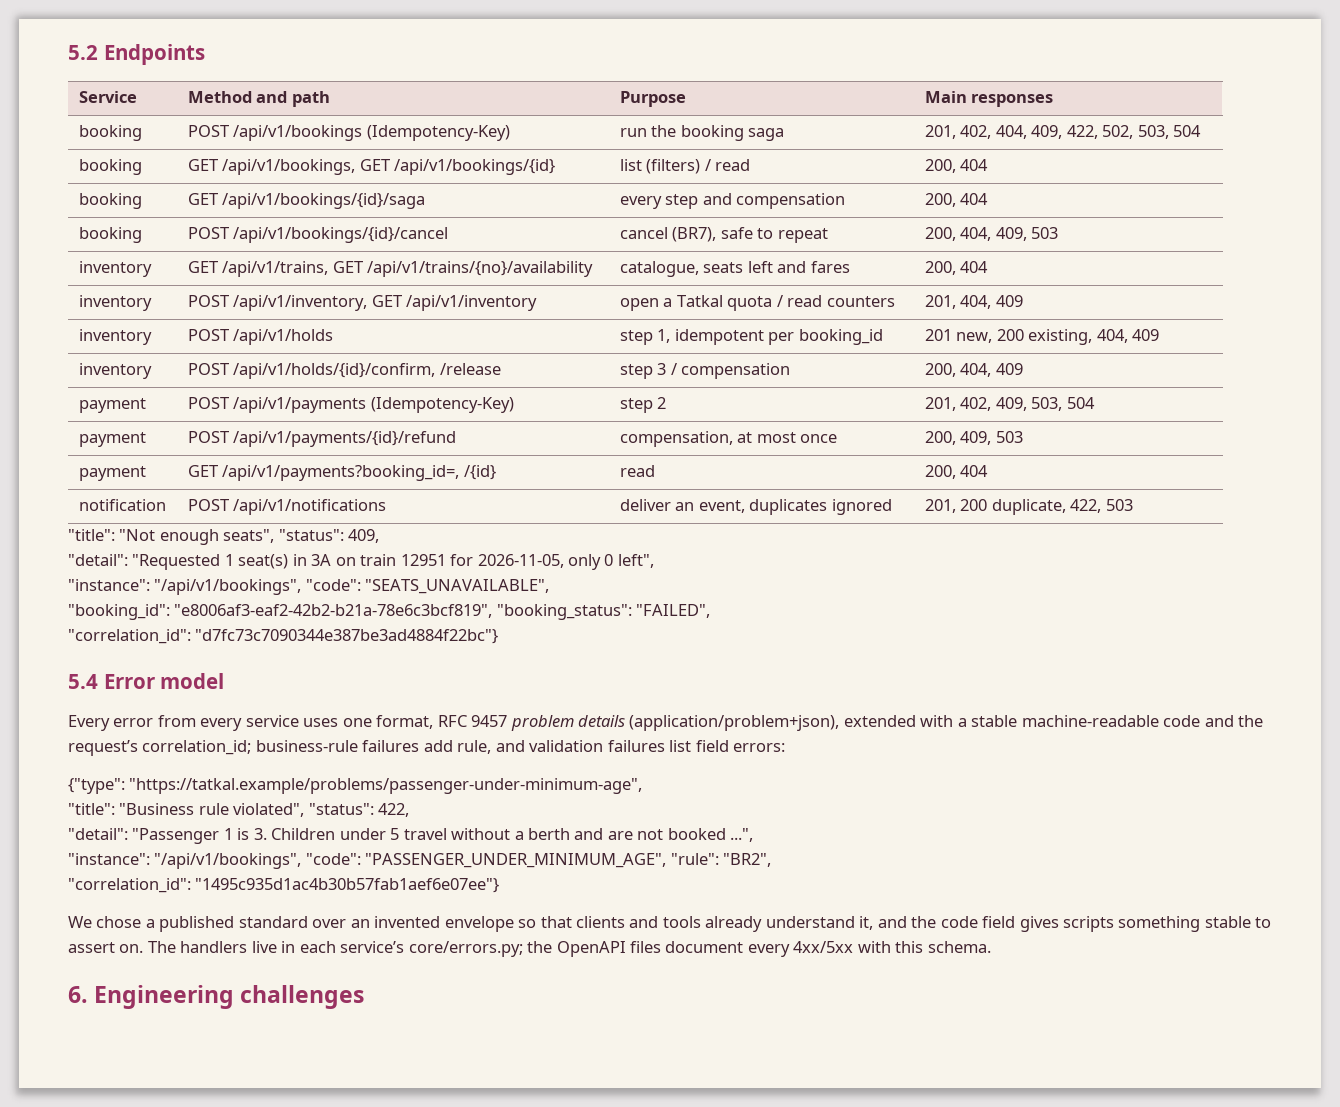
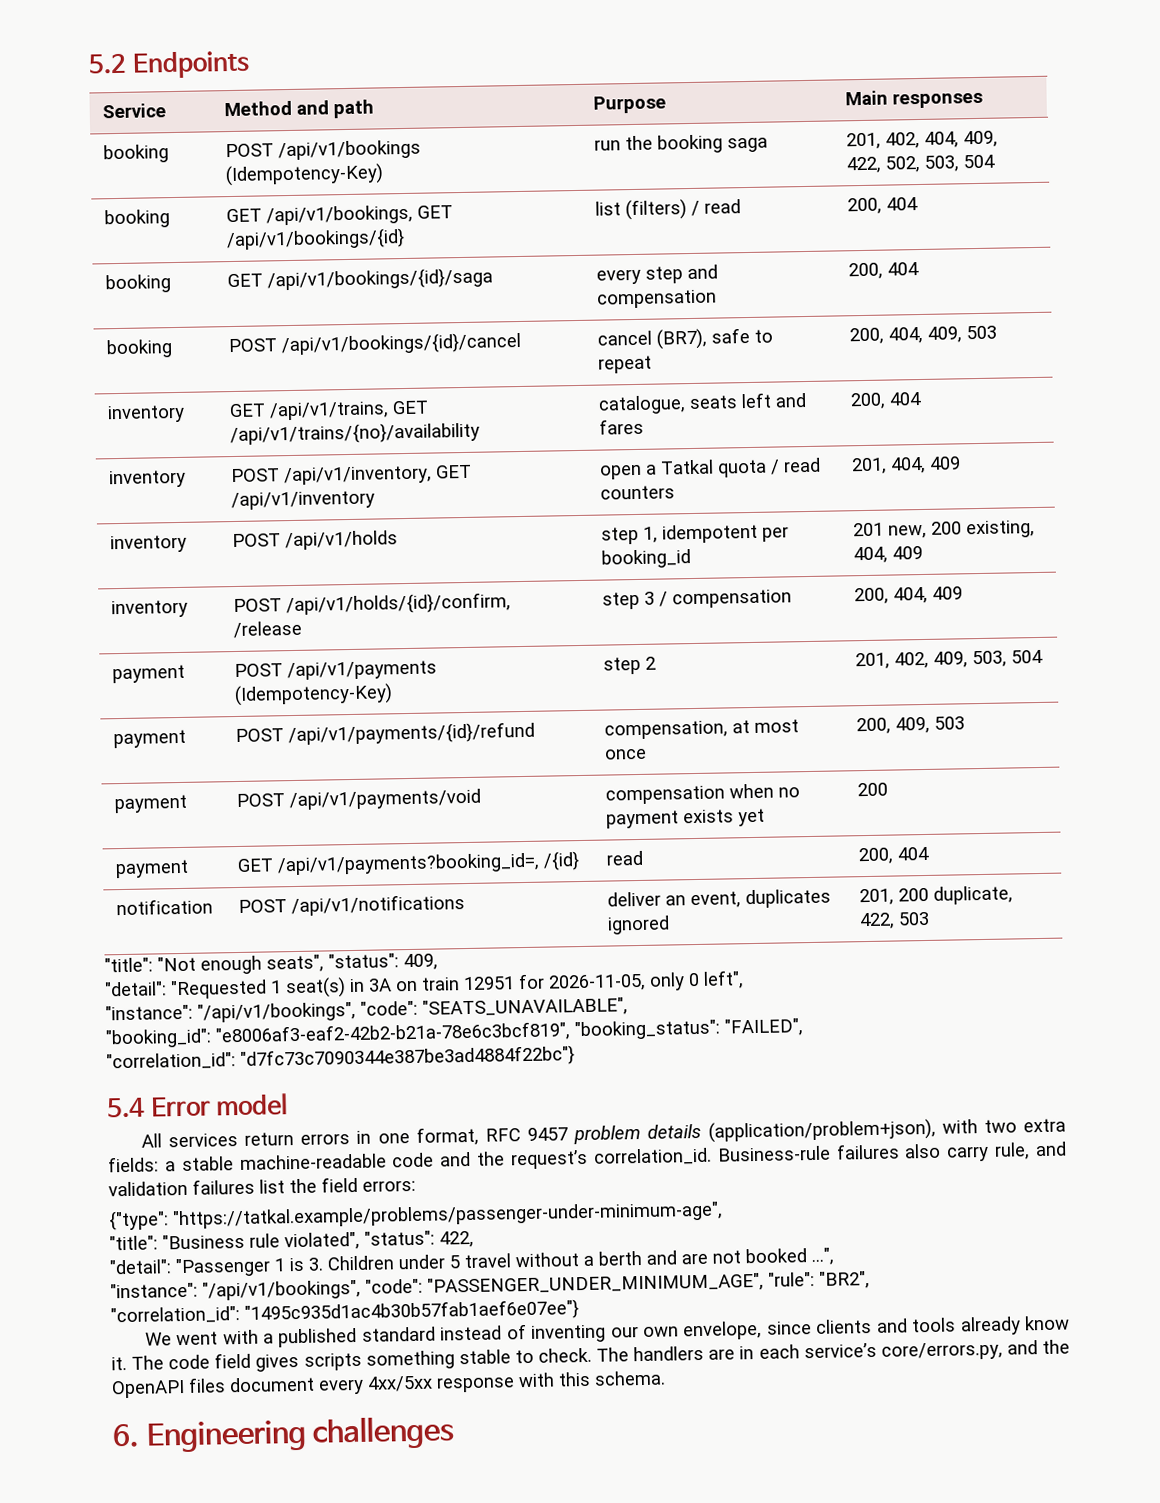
(1023, 437) none -> [113,794,187,814] [235,788,481,811] [604,783,800,805] [605,808,765,829] [856,782,888,797] // payment | POST /api/v1/payments/void | compensation when no payment exists yet | 200
[68,715,339,731] Every error from every service uses -> [140,1130,372,1148] All services return errors in
[843,715,954,727] extended with -> [941,1118,1066,1134] [108,1156,159,1173] with two extra fields:
[142,740,453,755] correlation_id; business-rule failures add -> [592,1143,990,1166] correlation_id. Business-rule failures also carry
(692, 746) none -> [289,1178,317,1194] the
[96,916,142,928] chose -> [176,1329,259,1346] went with
[312,916,937,932] over an invented envelope so that clients and tools already understand it, and the -> [440,1315,1070,1343] [111,1355,165,1371] instead of inventing our own envelope, since clients and tools already know it. The
[68,942,144,953] assert on. -> [538,1347,592,1363] check.
[251,941,277,953] live -> [708,1348,736,1360] are
[408,941,523,957] core/errors.py; -> [880,1340,1038,1361] core/errors.py, and
(854, 947) none -> [436,1376,515,1393] response

